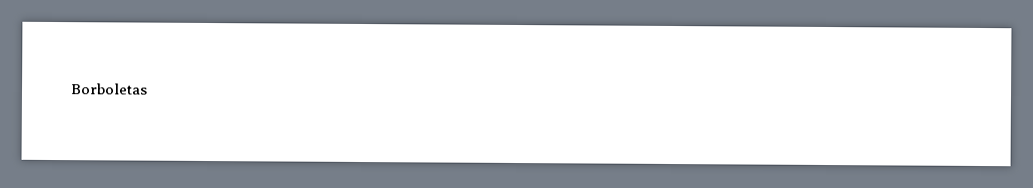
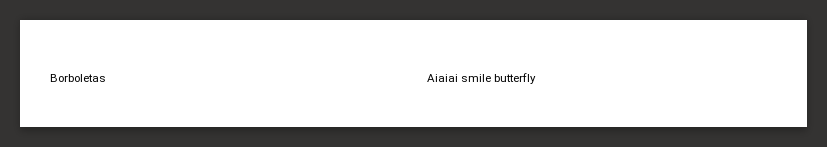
(148, 89) none -> [427,73,537,84] // Aiaiai smile butterfly

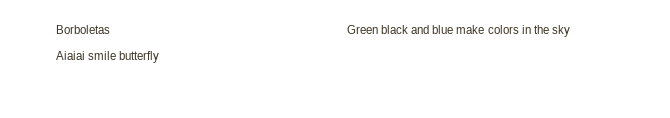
(537, 78) none -> [347,25,570,37] // Green black and blue make colors in the sky

